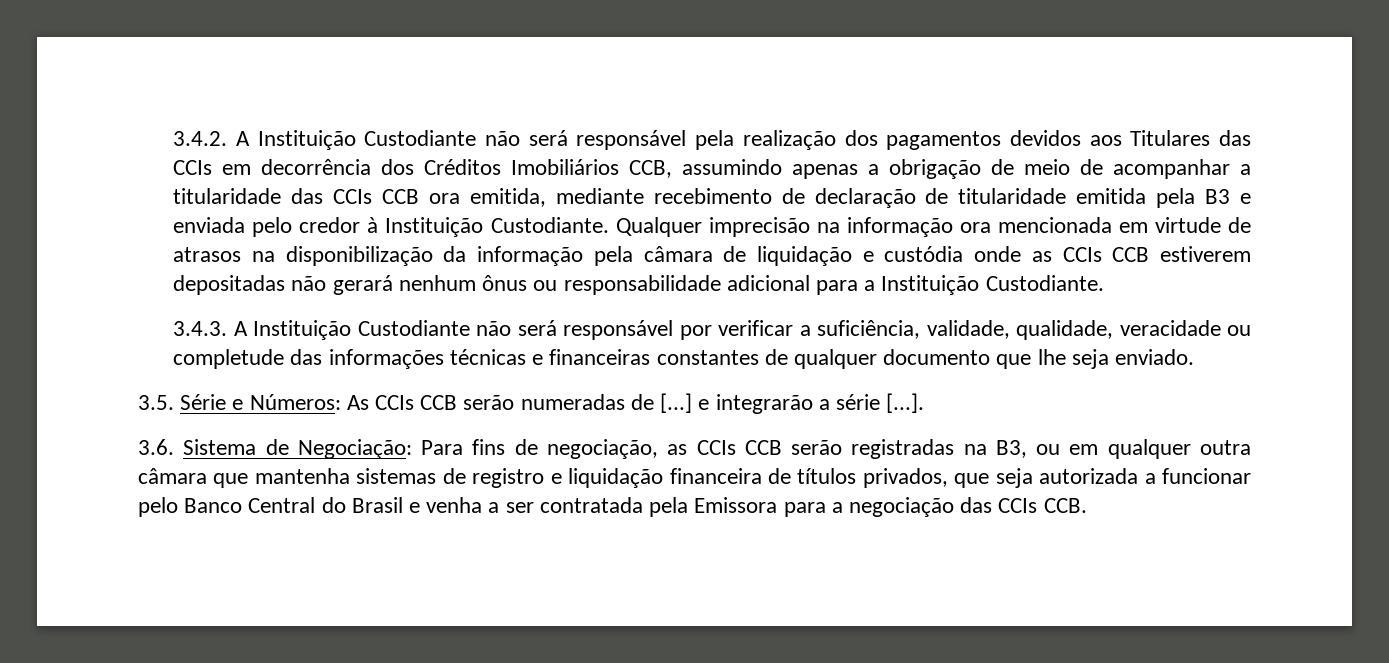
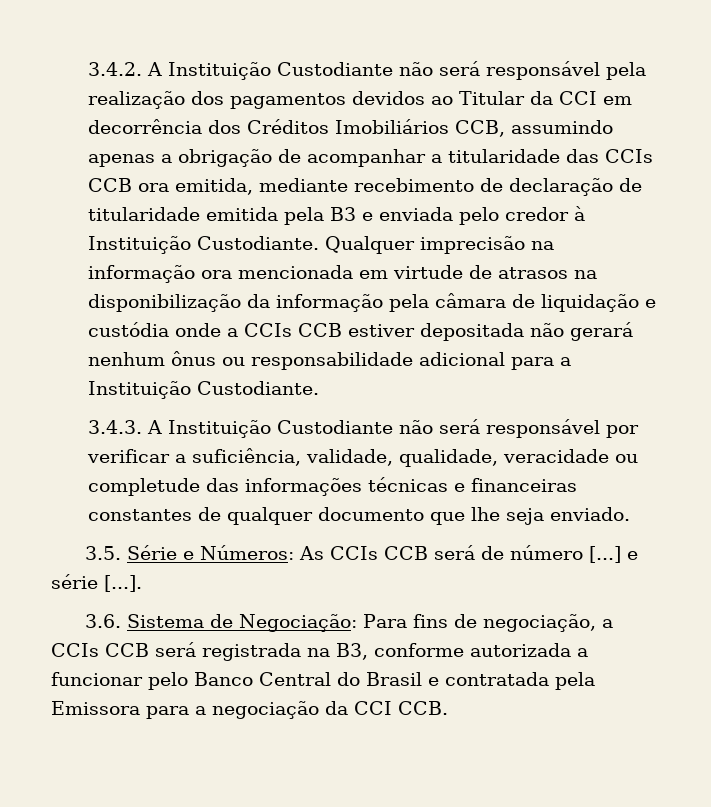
[1089,130,1251,146] [173,160,213,175] aos Titulares das CCIs -> [430,91,597,105] ao Titular da CCI
[1024,159,1104,175] meio de -> (301, 156) none
[1031,246,1251,262] [173,275,286,295] as CCIs CCB estiverem depositadas -> [226,323,524,341] a CCIs CCB estiver depositada
[463,393,830,414] serão numeradas de [...] e integrarão a -> [434,545,639,563] será de número [...] e
[667,439,1252,459] [138,468,1033,488] as CCIs CCB serão registradas na B3, ou em qualquer outra câmara que mantenha sistemas de registro e liquidação financeira de títulos privados, que seja -> [602,619,614,628] [51,642,464,661] a CCIs CCB será registrada na B3, conforme
[426,497,534,513] venha a ser -> (439, 681) none
[960,497,1038,513] das CCIs -> [325,701,392,715] da CCI

